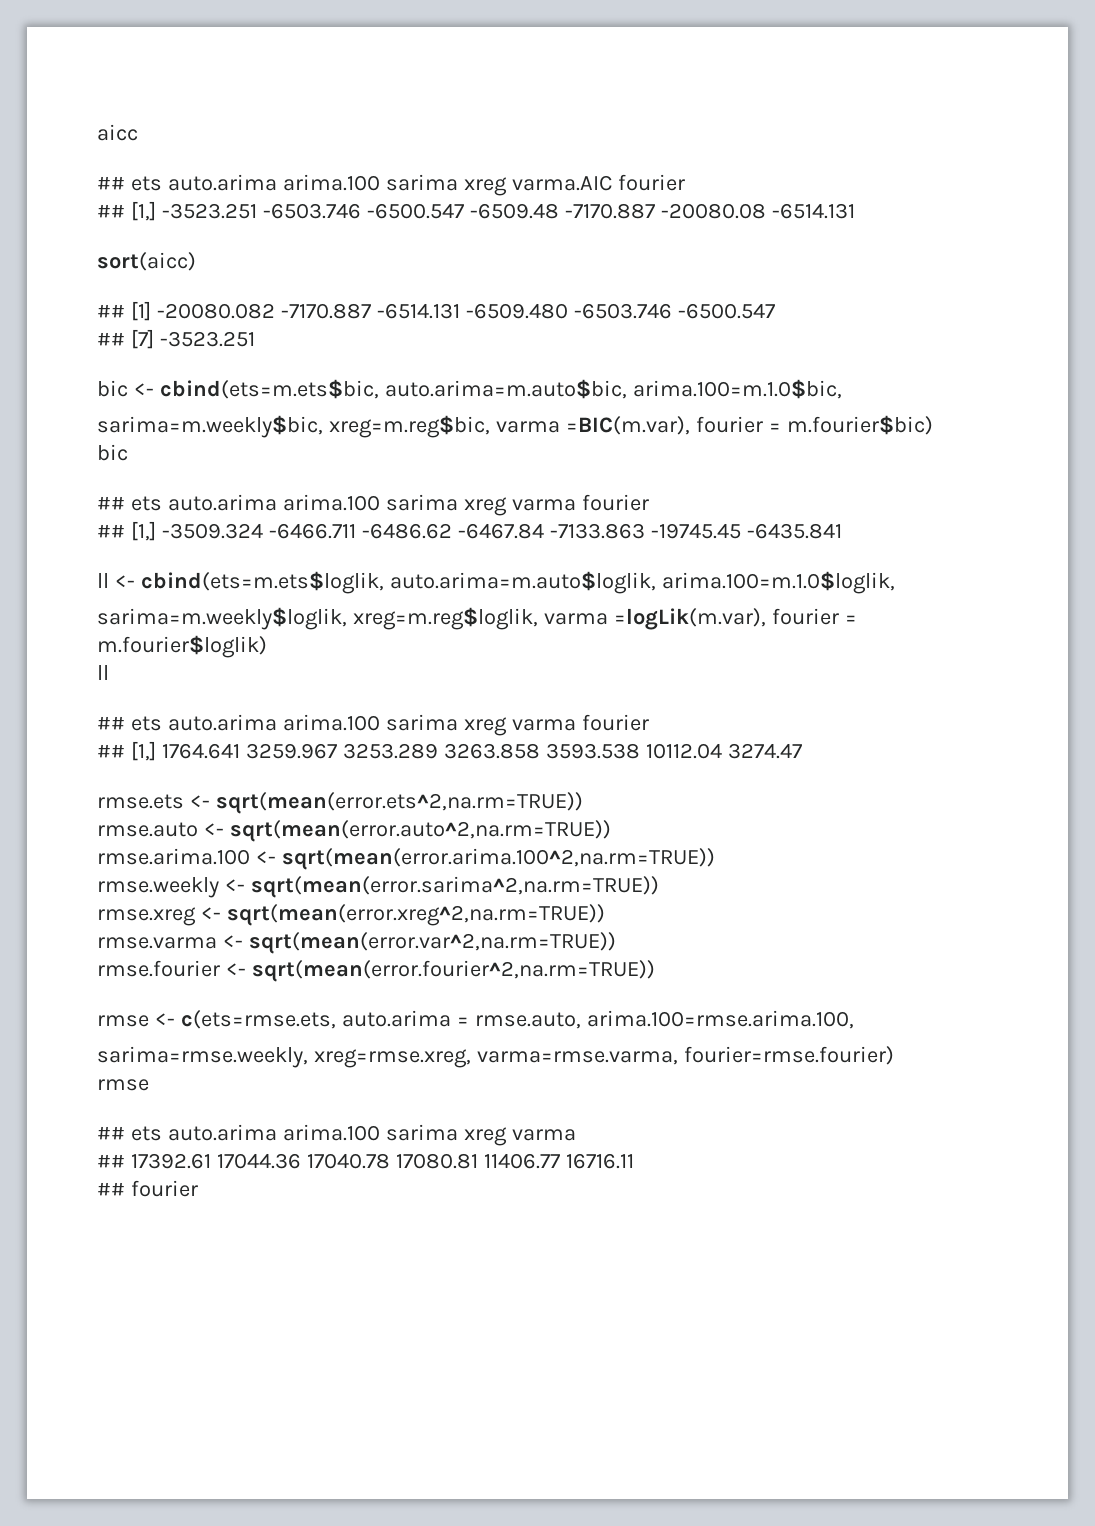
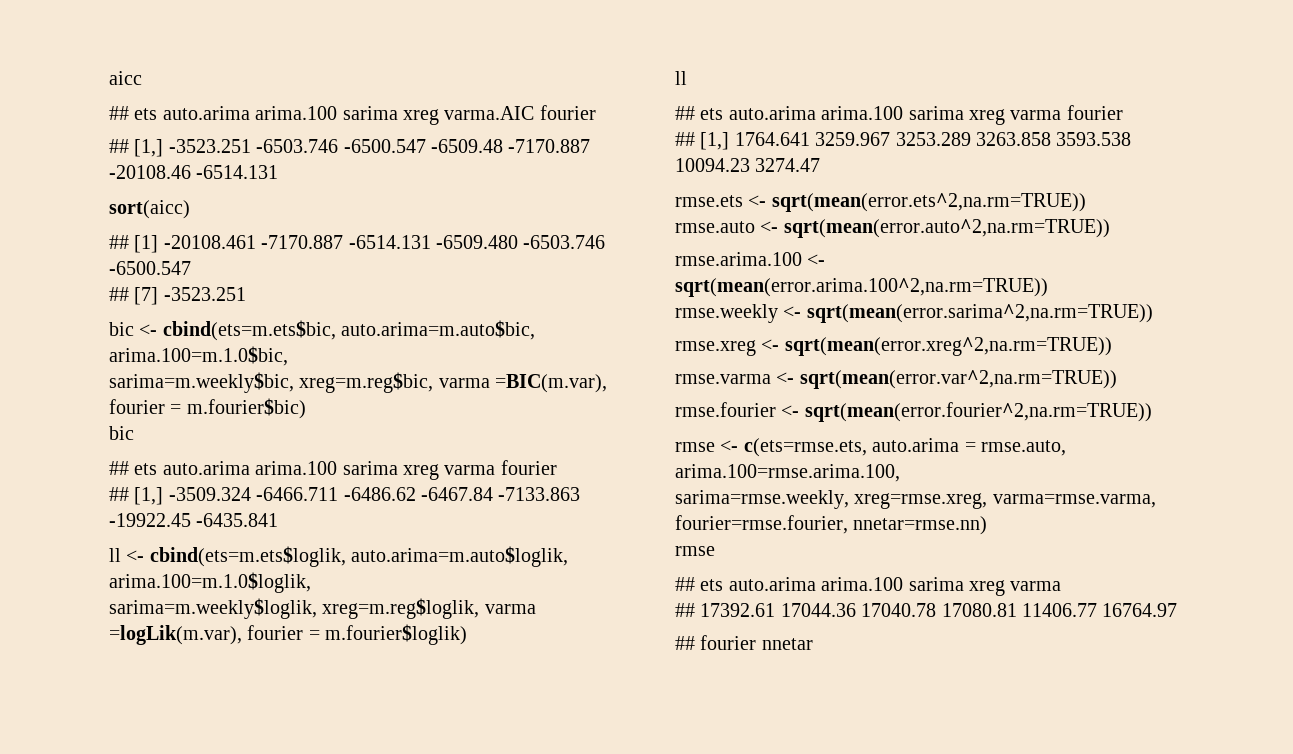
[660,203,766,219] -20080.08 -> [109,165,191,179] -20108.46
[156,303,275,319] -20080.082 -> [163,235,256,249] -20108.461
[650,523,741,539] -19745.45 -> [109,513,191,527] -19922.45
[645,743,722,759] 10112.04 -> [675,158,750,172] 10094.23
[683,1046,894,1065] fourier=rmse.fourier) -> [675,515,988,535] fourier=rmse.fourier, nnetar=rmse.nn)
[565,1153,634,1169] 16716.11 -> [1102,603,1178,617] 16764.97
(198, 1188) none -> [761,638,813,650] nnetar

